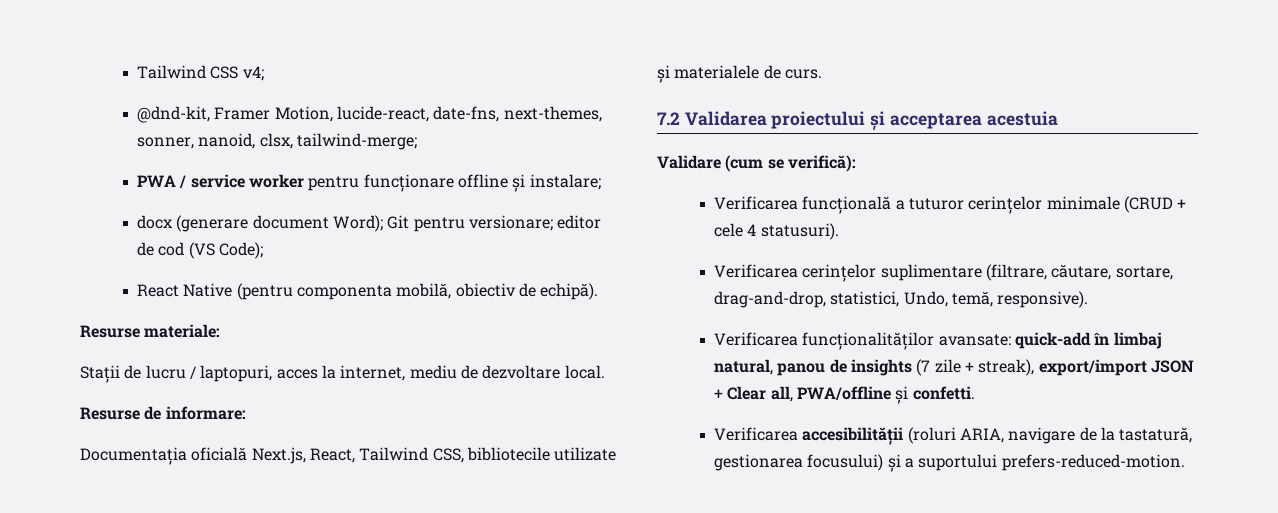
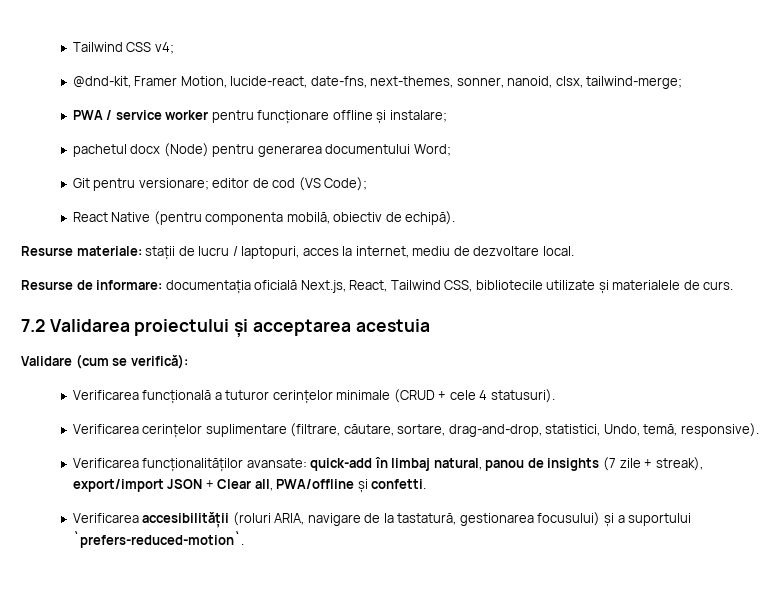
[136,215,383,232] docx (generare document Word); -> [72,143,451,157] pachetul docx (Node) pentru generarea documentului Word; //
[80,365,120,383] // Stații -> [145,246,176,260] stații
[80,447,187,465] // Documentația -> [165,280,251,294] documentația
[1001,454,1185,471] prefers-reduced-motion. -> [72,531,244,548] `prefers-reduced-motion`.

